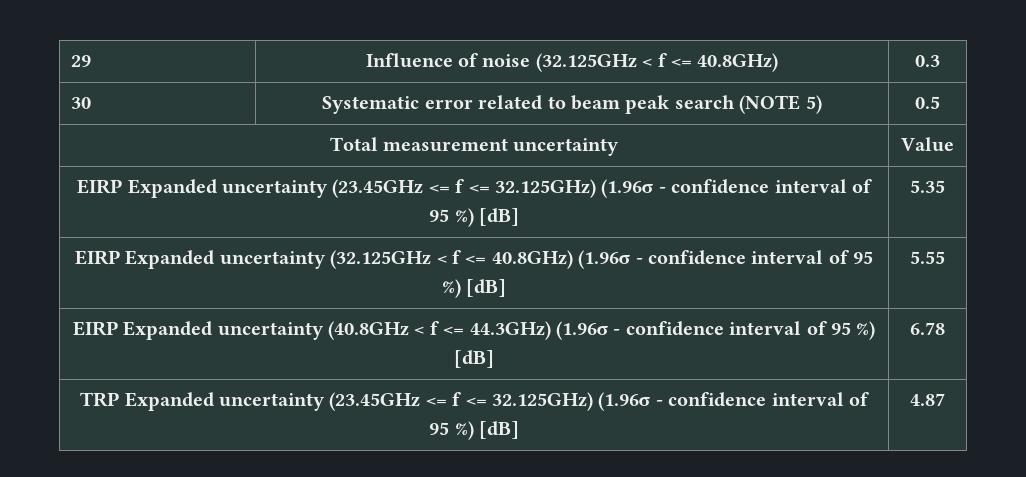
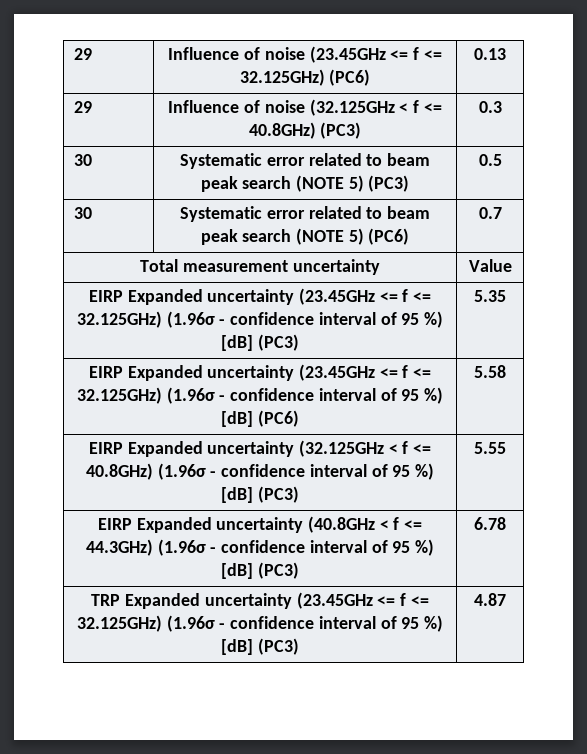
[70,55,91,67] 29 -> [74,48,93,60] [168,46,442,63] [239,69,371,86] [474,48,506,60] [74,101,93,113] 29 | Influence of noise (23.45GHz <= f <= 32.125GHz) (PC6) | 0.13 // 29
(779, 62) none -> [320,122,362,139] (PC3)
(822, 104) none -> [368,175,410,192] (PC3)
(940, 102) none -> [74,207,93,219] [180,206,430,222] [200,228,410,245] [478,207,502,219] // 30 | Systematic error related to beam peak search (NOTE 5) (PC6) | 0.7
(519, 217) none -> [257,334,299,351] (PC3)
(945, 186) none -> [88,364,432,381] [76,387,444,404] [221,410,299,427] [474,365,506,378] // EIRP Expanded uncertainty (23.45GHz <= f <= 32.125GHz) (1.96σ - confidence interval of 95 %) [dB] (PC6) | 5.58
(507, 288) none -> [257,486,299,503] (PC3)
(494, 359) none -> [257,562,299,579] (PC3)
(519, 430) none -> [257,638,299,655] (PC3)

